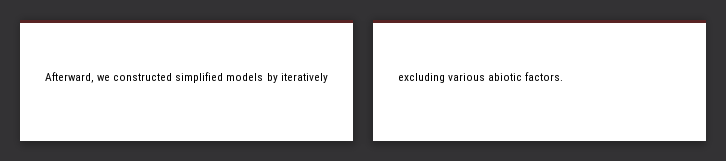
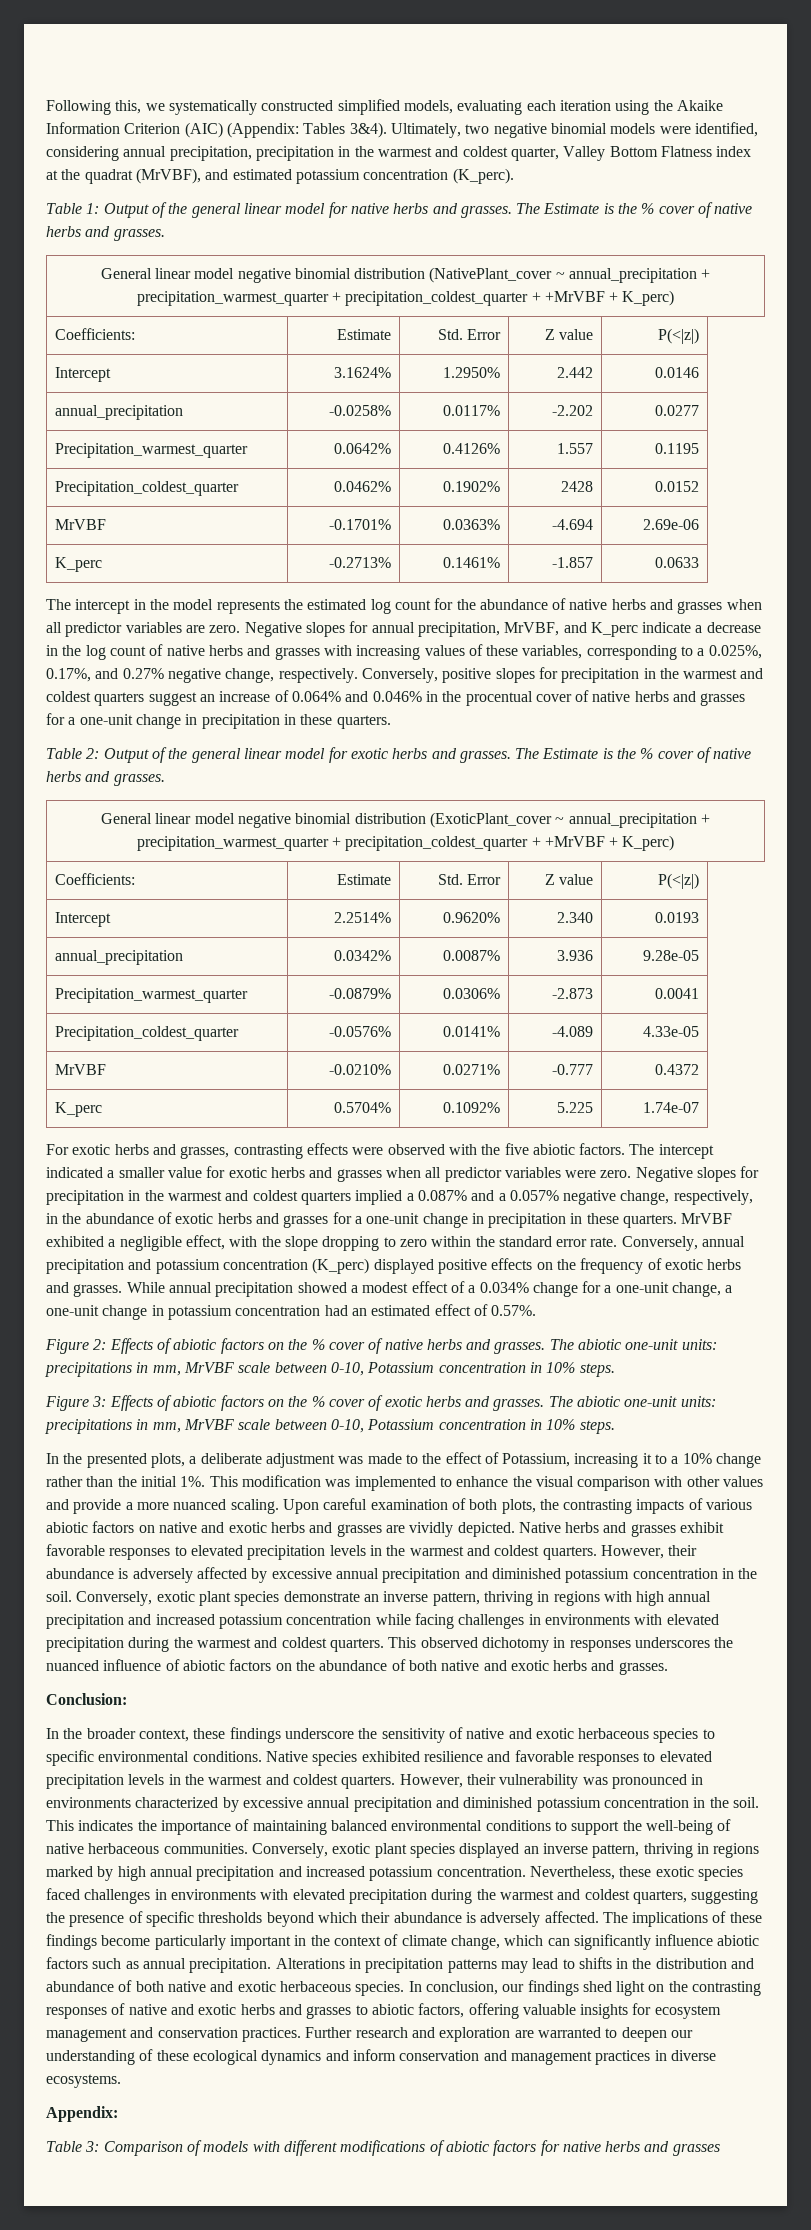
[45,72,564,83] Afterward, we constructed simplified models by iteratively excluding various abiotic factors. -> [46,99,723,115] [46,122,758,138] [46,146,752,161] [46,168,514,184] [46,202,753,218] [46,226,165,241] [100,267,711,283] [136,290,675,306] [54,328,135,340] [337,329,392,340] [438,329,502,340] [545,329,594,340] [658,328,700,344] [54,367,111,382] [334,367,392,378] [443,367,501,378] [557,367,594,378] [655,367,700,378] [54,405,183,420] [329,405,392,416] [443,405,501,416] [552,405,594,416] [655,405,700,416] [54,443,248,458] [334,443,392,454] [443,443,501,454] [557,443,594,454] [655,443,700,454] [54,481,239,496] [334,481,392,492] [443,481,501,492] [561,481,594,492] [655,481,700,492] [54,519,106,530] [329,519,392,530] [443,519,501,530] [552,519,594,530] [643,519,700,530] [54,557,102,572] [329,557,392,568] [443,557,501,568] [552,557,594,568] [655,557,700,568] [46,598,762,614] [46,621,761,637] [46,644,762,660] [46,667,764,683] [46,690,746,706] [46,713,391,729] [46,747,752,763] [46,771,165,786] [101,812,710,828] [136,835,675,851] [54,873,135,885] [337,874,392,885] [438,874,502,885] [545,874,594,885] [658,873,700,889] [54,912,111,927] [334,912,392,923] [443,912,501,923] [557,912,594,923] [655,912,700,923] [54,950,183,965] [334,950,392,961] [443,950,501,961] [557,950,594,961] [643,950,700,961] [54,988,248,1003] [329,988,392,999] [443,988,501,999] [552,988,594,999] [655,988,700,999] [54,1026,239,1041] [329,1026,392,1037] [443,1026,501,1037] [552,1026,594,1037] [643,1026,700,1037] [54,1064,106,1075] [329,1064,392,1075] [443,1064,501,1075] [552,1064,594,1075] [655,1064,700,1075] [54,1102,102,1117] [334,1102,392,1113] [443,1102,501,1113] [557,1102,594,1113] [643,1102,700,1113] [46,1143,714,1159] [46,1166,760,1182] [46,1190,753,1205] [46,1212,733,1228] [46,1235,746,1251] [46,1258,742,1274] [46,1281,733,1297] [46,1304,537,1320] [45,1338,717,1354] [45,1362,615,1377] [45,1395,716,1411] [45,1419,615,1434] [46,1452,762,1468] [46,1475,764,1491] [46,1498,753,1514] [46,1521,725,1537] [46,1544,698,1560] [46,1567,758,1583] [46,1591,712,1606] [46,1613,719,1629] [46,1637,734,1652] [46,1659,668,1675] [46,1693,127,1705] [46,1727,715,1743] [46,1750,712,1766] [46,1774,704,1789] [46,1797,759,1812] [46,1819,732,1835] [46,1843,760,1858] [46,1866,743,1881] [46,1888,759,1904] [46,1911,762,1927] [46,1934,760,1950] [46,1957,755,1973] [46,1980,762,1996] [46,2003,721,2019] [46,2027,693,2042] [46,2049,716,2065] [46,2074,121,2088] [46,2106,118,2122] [46,2140,720,2156] Following this, we systematically constructed simplified models, evaluating each iteration using the Akaike Information Criterion (AIC) (Appendix: Tables 3&4). Ultimately, two negative binomial models were identified, considering annual precipitation, precipitation in the warmest and coldest quarter, Valley Bottom Flatness index at the quadrat (MrVBF), and estimated potassium concentration (K_perc). // Table 1: Output of the general linear model for native herbs and grasses. The Estimate is the % cover of native herbs and grasses. // General linear model negative binomial distribution (NativePlant_cover ~ annual_precipitation + precipitation_warmest_quarter + precipitation_coldest_quarter + +MrVBF + K_perc) // Coefficients: | Estimate | Std. Error | Z value | P(<|z|) // Intercept | 3.1624% | 1.2950% | 2.442 | 0.0146 // annual_precipitation | -0.0258% | 0.0117% | -2.202 | 0.0277 // Precipitation_warmest_quarter | 0.0642% | 0.4126% | 1.557 | 0.1195 // Precipitation_coldest_quarter | 0.0462% | 0.1902% | 2428 | 0.0152 // MrVBF | -0.1701% | 0.0363% | -4.694 | 2.69e-06 // K_perc | -0.2713% | 0.1461% | -1.857 | 0.0633 // The intercept in the model represents the estimated log count for the abundance of native herbs and grasses when all predictor variables are zero. Negative slopes for annual precipitation, MrVBF, and K_perc indicate a decrease in the log count of native herbs and grasses with increasing values of these variables, corresponding to a 0.025%, 0.17%, and 0.27% negative change, respectively. Conversely, positive slopes for precipitation in the warmest and coldest quarters suggest an increase of 0.064% and 0.046% in the procentual cover of native herbs and grasses for a one-unit change in precipitation in these quarters. // Table 2: Output of the general linear model for exotic herbs and grasses. The Estimate is the % cover of native herbs and grasses. // General linear model negative binomial distribution (ExoticPlant_cover ~ annual_precipitation + precipitation_warmest_quarter + precipitation_coldest_quarter + +MrVBF + K_perc) // Coefficients: | Estimate | Std. Error | Z value | P(<|z|) // Intercept | 2.2514% | 0.9620% | 2.340 | 0.0193 // annual_precipitation | 0.0342% | 0.0087% | 3.936 | 9.28e-05 // Precipitation_warmest_quarter | -0.0879% | 0.0306% | -2.873 | 0.0041 // Precipitation_coldest_quarter | -0.0576% | 0.0141% | -4.089 | 4.33e-05 // MrVBF | -0.0210% | 0.0271% | -0.777 | 0.4372 // K_perc | 0.5704% | 0.1092% | 5.225 | 1.74e-07 // For exotic herbs and grasses, contrasting effects were observed with the five abiotic factors. The intercept indicated a smaller value for exotic herbs and grasses when all predictor variables were zero. Negative slopes for precipitation in the warmest and coldest quarters implied a 0.087% and a 0.057% negative change, respectively, in the abundance of exotic herbs and grasses for a one-unit change in precipitation in these quarters. MrVBF exhibited a negligible effect, with the slope dropping to zero within the standard error rate. Conversely, annual precipitation and potassium concentration (K_perc) displayed positive effects on the frequency of exotic herbs and grasses. While annual precipitation showed a modest effect of a 0.034% change for a one-unit change, a one-unit change in potassium concentration had an estimated effect of 0.57%. // Figure 2: Effects of abiotic factors on the % cover of native herbs and grasses. The abiotic one-unit units: precipitations in mm, MrVBF scale between 0-10, Potassium concentration in 10% steps. // Figure 3: Effects of abiotic factors on the % cover of exotic herbs and grasses. The abiotic one-unit units: precipitations in mm, MrVBF scale between 0-10, Potassium concentration in 10% steps. // In the presented plots, a deliberate adjustment was made to the effect of Potassium, increasing it to a 10% change rather than the initial 1%. This modification was implemented to enhance the visual comparison with other values and provide a more nuanced scaling. Upon careful examination of both plots, the contrasting impacts of various abiotic factors on native and exotic herbs and grasses are vividly depicted. Native herbs and grasses exhibit favorable responses to elevated precipitation levels in the warmest and coldest quarters. However, their abundance is adversely affected by excessive annual precipitation and diminished potassium concentration in the soil. Conversely, exotic plant species demonstrate an inverse pattern, thriving in regions with high annual precipitation and increased potassium concentration while facing challenges in environments with elevated precipitation during the warmest and coldest quarters. This observed dichotomy in responses underscores the nuanced influence of abiotic factors on the abundance of both native and exotic herbs and grasses. // Conclusion: // In the broader context, these findings underscore the sensitivity of native and exotic herbaceous species to specific environmental conditions. Native species exhibited resilience and favorable responses to elevated precipitation levels in the warmest and coldest quarters. However, their vulnerability was pronounced in environments characterized by excessive annual precipitation and diminished potassium concentration in the soil. This indicates the importance of maintaining balanced environmental conditions to support the well-being of native herbaceous communities. Conversely, exotic plant species displayed an inverse pattern, thriving in regions marked by high annual precipitation and increased potassium concentration. Nevertheless, these exotic species faced challenges in environments with elevated precipitation during the warmest and coldest quarters, suggesting the presence of specific thresholds beyond which their abundance is adversely affected. The implications of these findings become particularly important in the context of climate change, which can significantly influence abiotic factors such as annual precipitation. Alterations in precipitation patterns may lead to shifts in the distribution and abundance of both native and exotic herbaceous species. In conclusion, our findings shed light on the contrasting responses of native and exotic herbs and grasses to abiotic factors, offering valuable insights for ecosystem management and conservation practices. Further research and exploration are warranted to deepen our understanding of these ecological dynamics and inform conservation and management practices in diverse ecosystems. // Appendix: // Table 3: Comparison of models with different modifications of abiotic factors for native herbs and grasses

